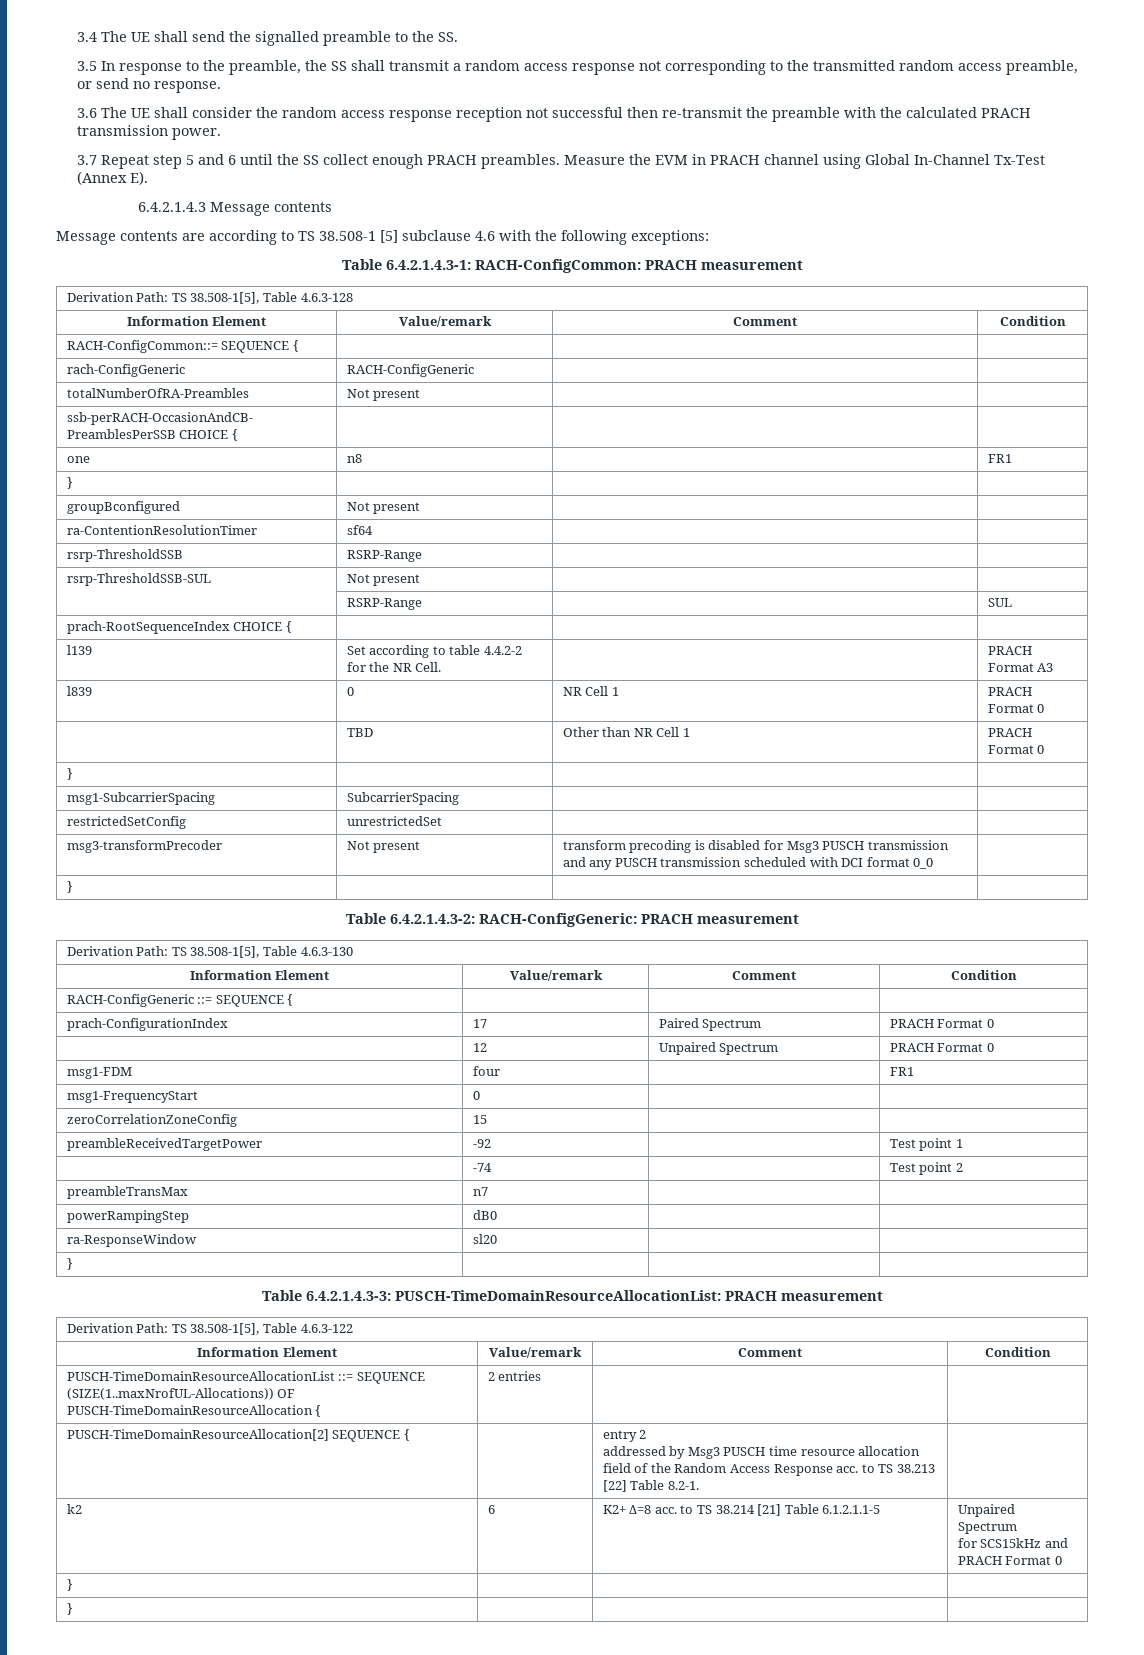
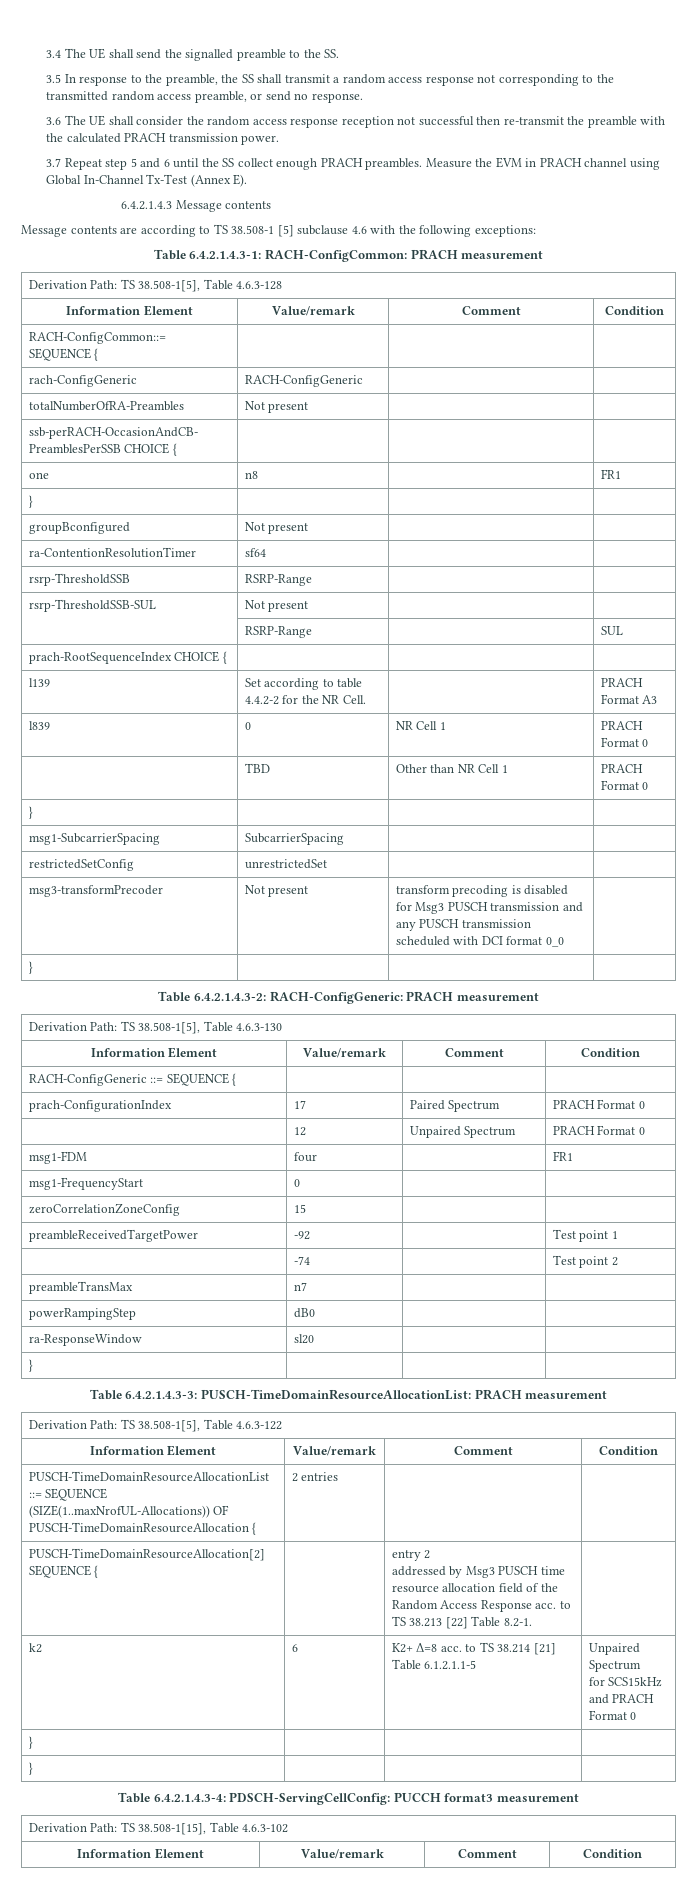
(73, 1609) none -> [118,1792,579,1805] [28,1822,289,1835] [77,1848,204,1859] [300,1849,384,1859] [457,1849,517,1858] [583,1849,642,1858] // Table 6.4.2.1.4.3-4: PDSCH-ServingCellConfig: PUCCH format3 measurement // Derivation Path: TS 38.508-1[15], Table 4.6.3-102 // Information Element | Value/remark | Comment | Condition

